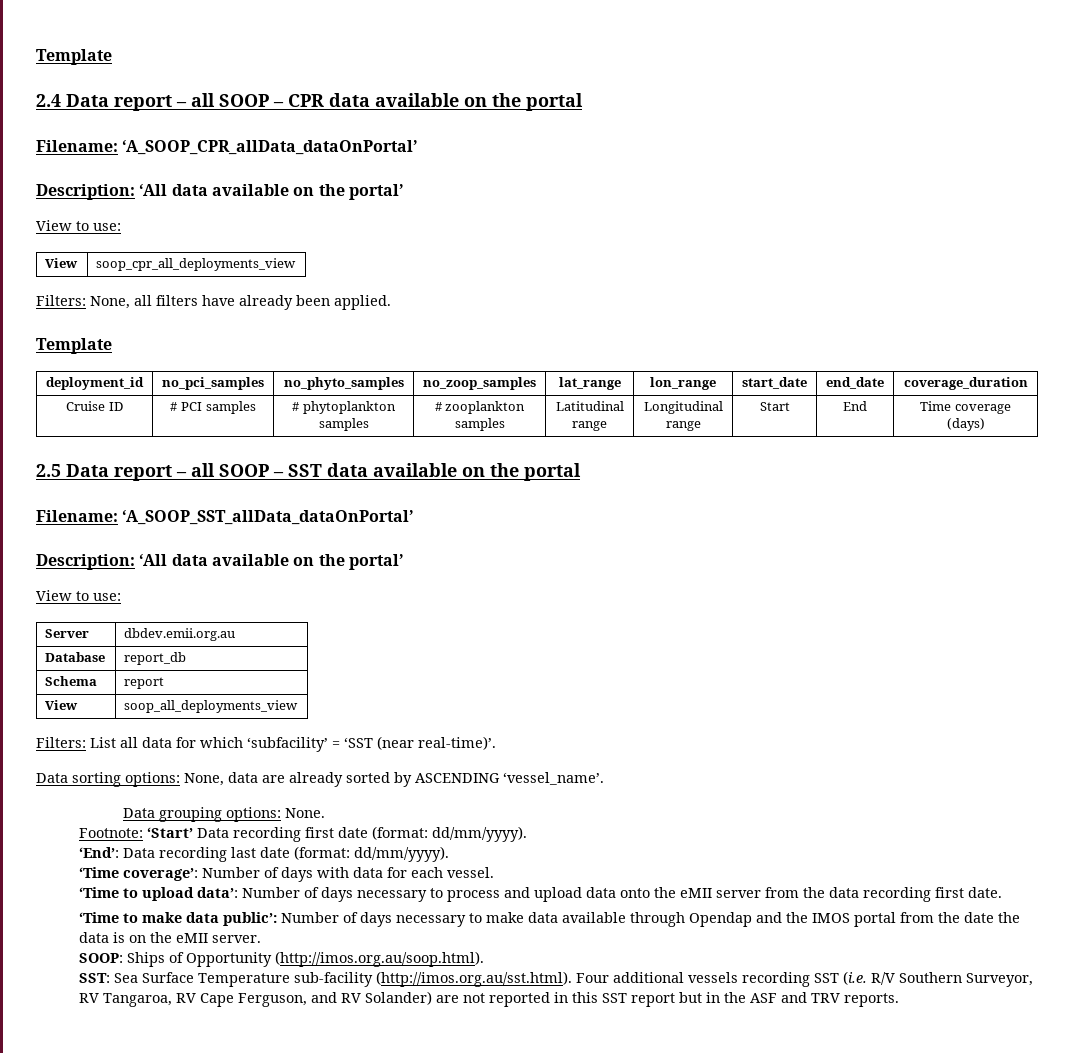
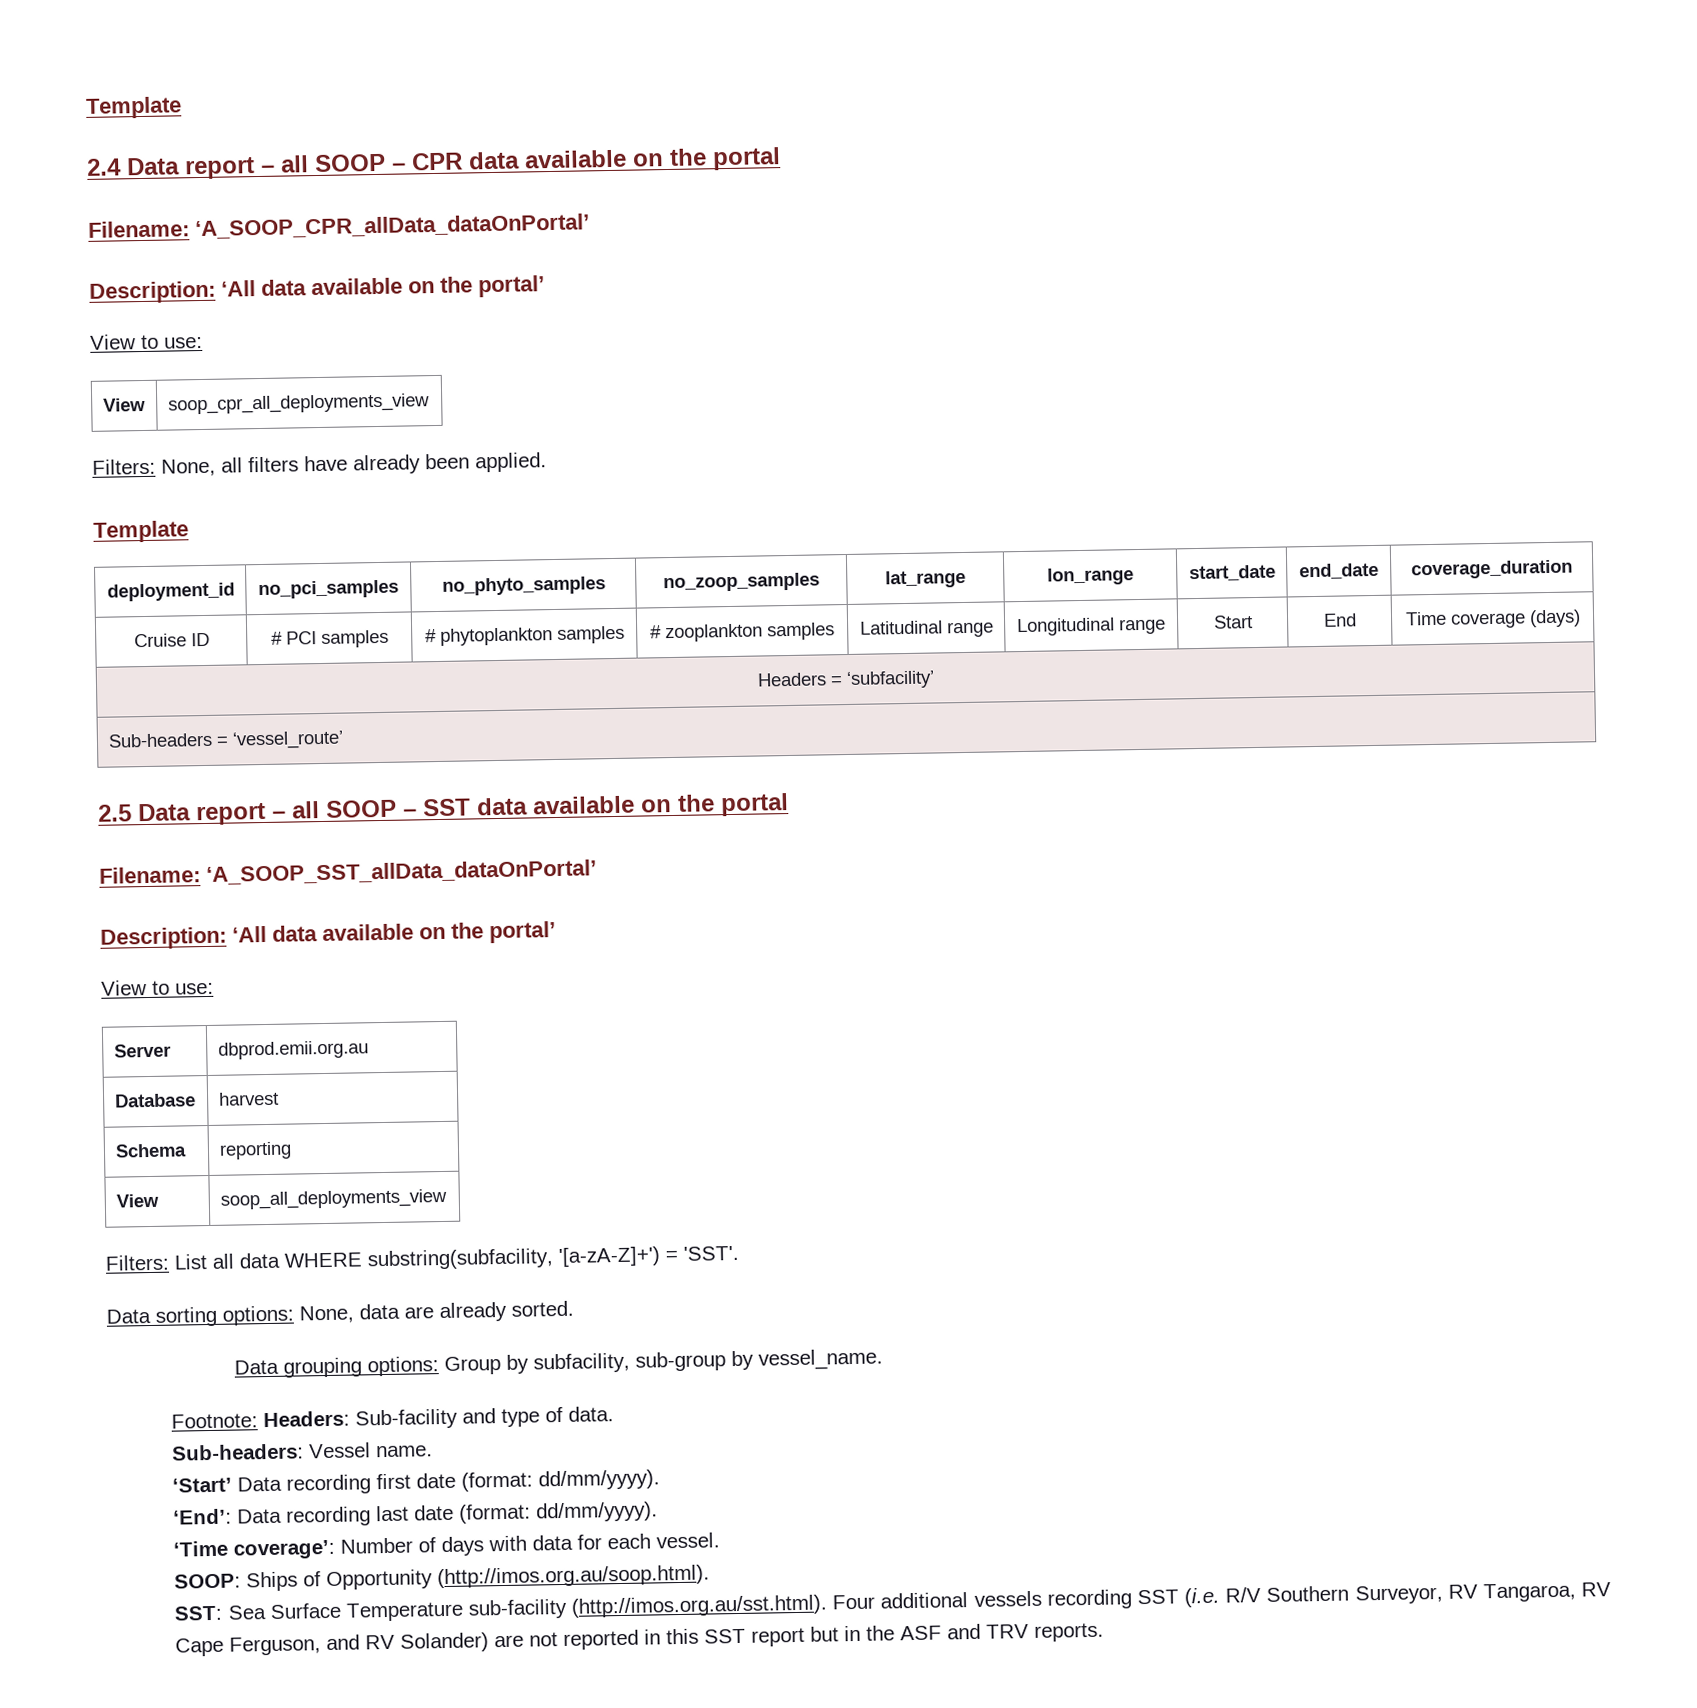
(985, 424) none -> [756,670,935,690] [107,730,344,750] // Headers = ‘subfacility’ // Sub-headers = ‘vessel_route’
[124,628,236,641] dbdev.emii.org.au -> [217,1040,369,1060] dbprod.emii.org.au
[124,652,187,665] report_db -> [217,1091,279,1106] harvest
[124,677,165,689] report -> [218,1141,292,1160] reporting
[176,736,496,752] for which ‘subfacility’ = ‘SST (near real-time)’. -> [284,1245,739,1271] WHERE substring(subfacility, '[a-zA-Z]+') = 'SST'.
[346,772,604,787] sorted by ASCENDING ‘vessel_name’. -> [511,1300,574,1317] sorted.
[284,808,325,818] [79,828,144,838] None. // Footnote: -> [443,1348,883,1375] [171,1406,615,1430] [172,1442,434,1461] Group by subfacility, sub-group by vessel_name. // Footnote: Headers: Sub-facility and type of data. // Sub-headers: Vessel name. //
[79,887,1003,902] [79,912,1021,927] [79,932,262,943] // ‘Time to upload data’: Number of days necessary to process and upload data onto the eMII server from the data recording first date. // ‘Time to make data public’: Number of days necessary to make data available through Opendap and the IMOS portal from the date the data is on the eMII server. -> (721, 1540) none

